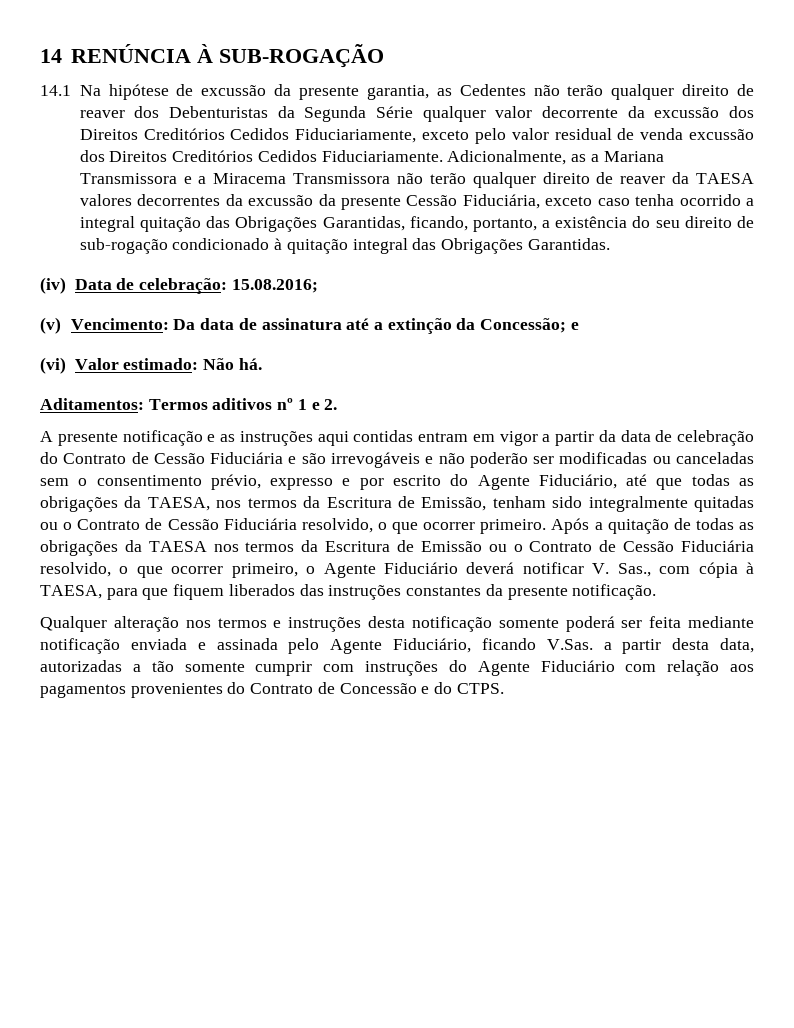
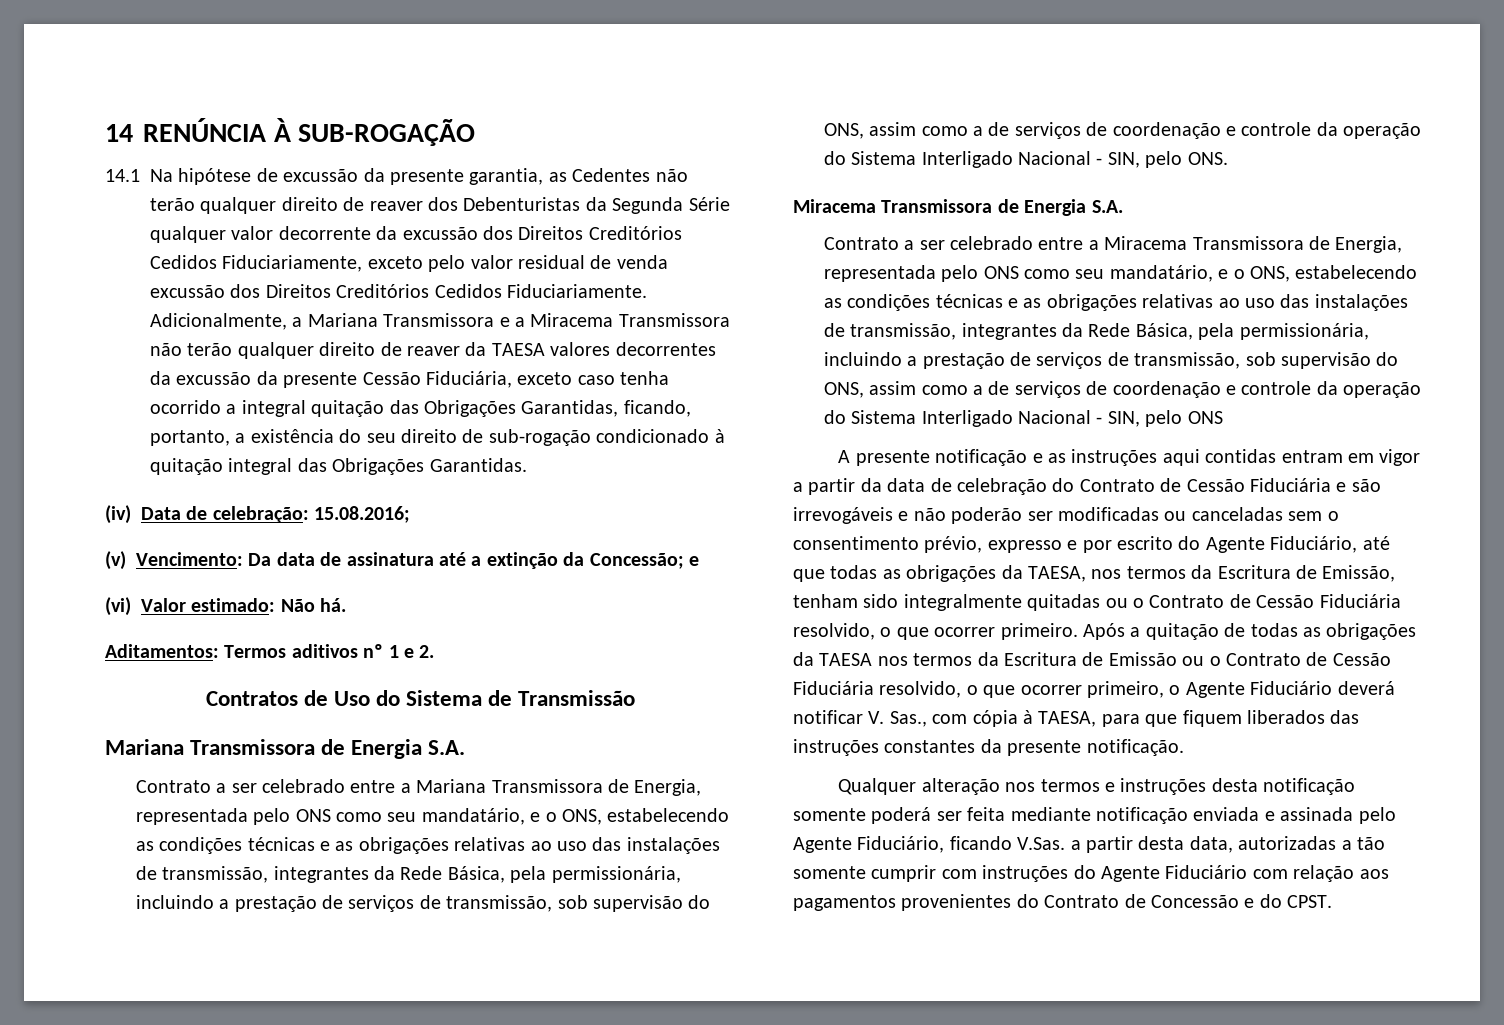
[571,154,587,162] as -> (287, 321) none
(338, 404) none -> [205,690,636,706] [105,739,466,759] [135,779,702,796] [135,808,730,825] [135,837,720,854] [135,866,681,883] [135,895,711,912] [823,122,1422,139] [823,151,1228,168] [793,199,1123,216] [823,236,1403,253] [823,265,1418,282] [823,294,1408,311] [823,323,1369,340] [823,352,1399,369] [823,381,1422,398] [823,410,1223,427] // Contratos de Uso do Sistema de Transmissão // Mariana Transmissora de Energia S.A. // Contrato a ser celebrado entre a Mariana Transmissora de Energia, representada pelo ONS como seu mandatário, e o ONS, estabelecendo as condições técnicas e as obrigações relativas ao uso das instalações de transmissão, integrantes da Rede Básica, pela permissionária, incluindo a prestação de serviços de transmissão, sob supervisão do ONS, assim como a de serviços de coordenação e controle da operação do Sistema Interligado Nacional - SIN, pelo ONS. // Miracema Transmissora de Energia S.A. // Contrato a ser celebrado entre a Miracema Transmissora de Energia, representada pelo ONS como seu mandatário, e o ONS, estabelecendo as condições técnicas e as obrigações relativas ao uso das instalações de transmissão, integrantes da Rede Básica, pela permissionária, incluindo a prestação de serviços de transmissão, sob supervisão do ONS, assim como a de serviços de coordenação e controle da operação do Sistema Interligado Nacional - SIN, pelo ONS
[456,683,504,694] CTPS. -> [1287,895,1333,908] CPST.

